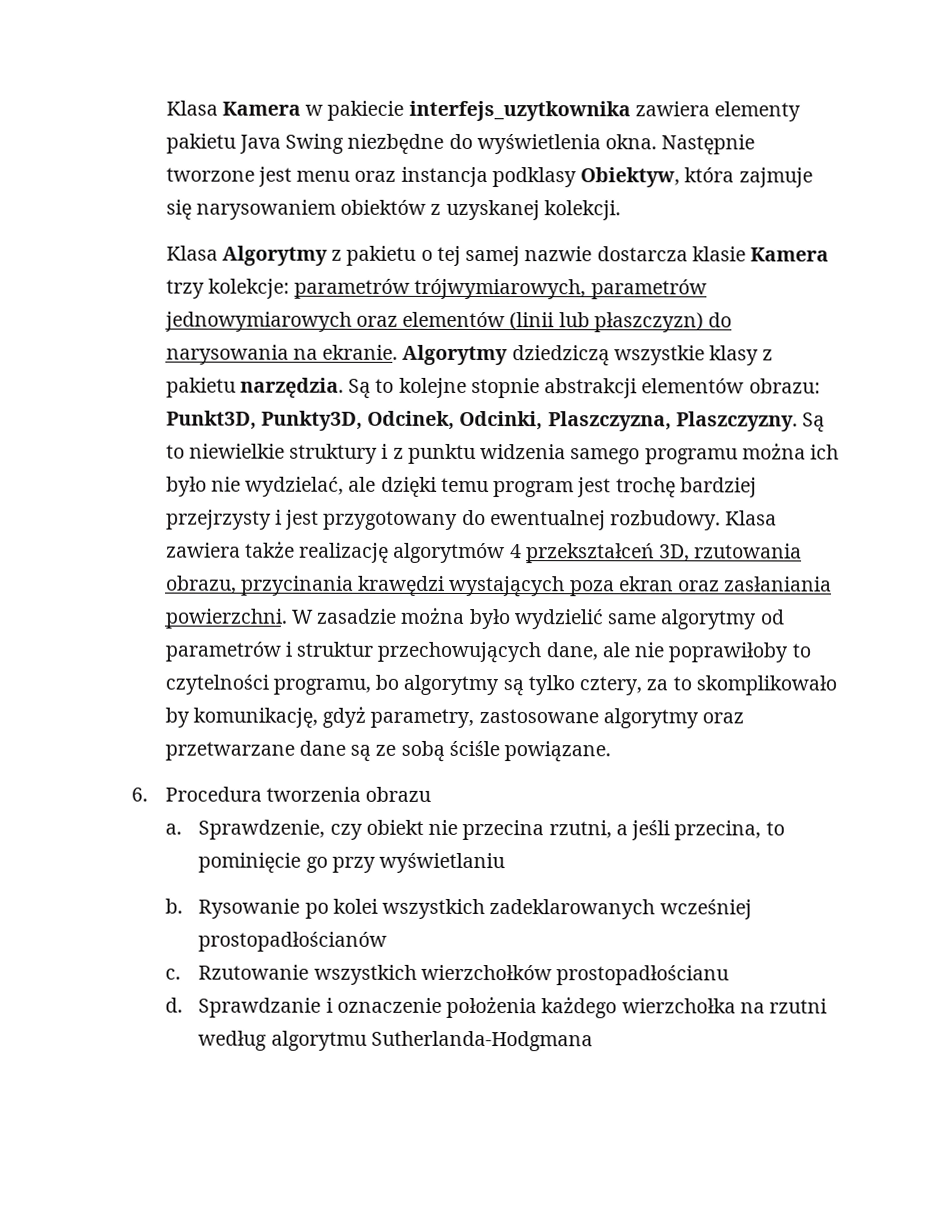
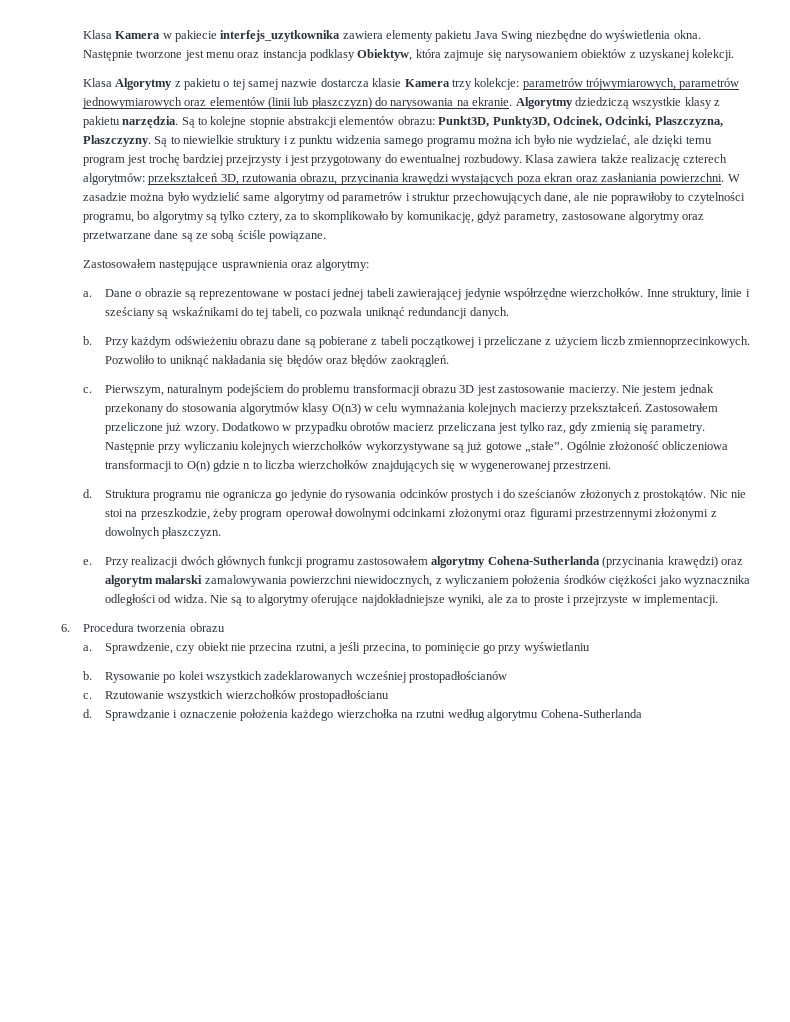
[393,542,522,564] algorytmów 4 -> [683,154,728,163] [82,173,145,185] czterech algorytmów:
(612, 752) none -> [82,259,370,271] [82,288,750,300] [104,307,509,319] [82,336,751,348] [104,355,449,367] [82,384,714,396] [104,403,719,415] [104,422,706,434] [104,441,729,453] [104,460,612,472] [82,489,747,501] [104,508,717,520] [104,527,222,539] [82,556,743,568] [104,575,750,587] [104,594,719,606] // Zastosowałem następujące usprawnienia oraz algorytmy: // a. Dane o obrazie są reprezentowane w postaci jednej tabeli zawierającej jedynie współrzędne wierzchołków. Inne struktury, linie i sześciany są wskaźnikami do tej tabeli, co pozwala uniknąć redundancji danych. // b. Przy każdym odświeżeniu obrazu dane są pobierane z tabeli początkowej i przeliczane z użyciem liczb zmiennoprzecinkowych. Pozwoliło to uniknąć nakładania się błędów oraz błędów zaokrągleń. // c. Pierwszym, naturalnym podejściem do problemu transformacji obrazu 3D jest zastosowanie macierzy. Nie jestem jednak przekonany do stosowania algorytmów klasy O(n3) w celu wymnażania kolejnych macierzy przekształceń. Zastosowałem przeliczone już wzory. Dodatkowo w przypadku obrotów macierz przeliczana jest tylko raz, gdy zmienią się parametry. Następnie przy wyliczaniu kolejnych wierzchołków wykorzystywane są już gotowe „stałe”. Ogólnie złożoność obliczeniowa transformacji to O(n) gdzie n to liczba wierzchołków znajdujących się w wygenerowanej przestrzeni. // d. Struktura programu nie ogranicza go jedynie do rysowania odcinków prostych i do sześcianów złożonych z prostokątów. Nic nie stoi na przeszkodzie, żeby program operował dowolnymi odcinkami złożonymi oraz figurami przestrzennymi złożonymi z dowolnych płaszczyzn. // e. Przy realizacji dwóch głównych funkcji programu zastosowałem algorytmy Cohena-Sutherlanda (przycinania krawędzi) oraz algorytm malarski zamalowywania powierzchni niewidocznych, z wyliczaniem położenia środków ciężkości jako wyznacznika odległości od widza. Nie są to algorytmy oferujące najdokładniejsze wyniki, ale za to proste i przejrzyste w implementacji.
[370,1030,593,1052] Sutherlanda-Hodgmana -> [540,709,642,718] Cohena-Sutherlanda

